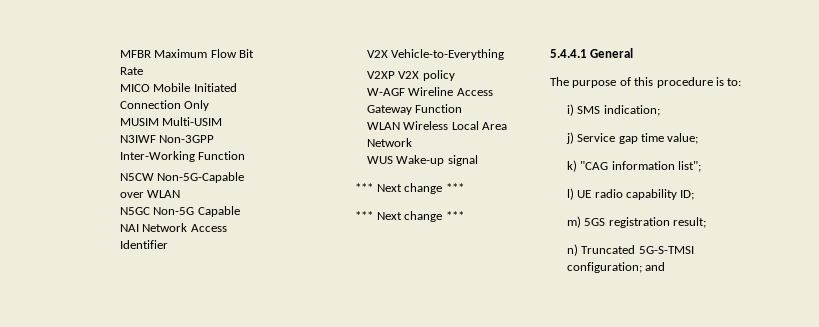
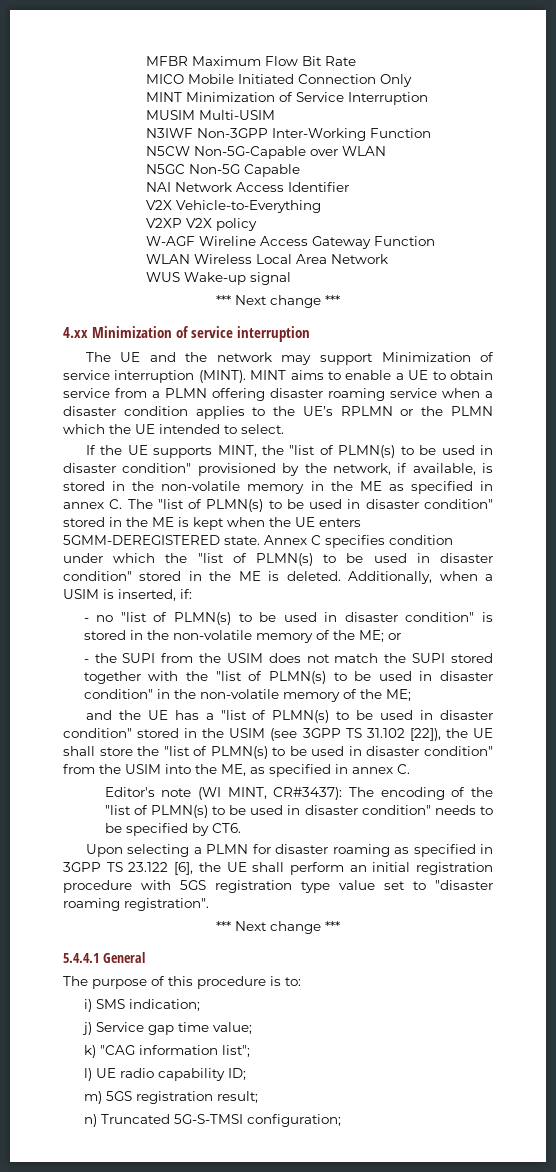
(210, 105) none -> [146,92,429,105] // MINT Minimization of Service Interruption
(464, 187) none -> [63,326,310,342] [85,352,494,365] [63,370,493,383] [63,388,493,401] [63,406,493,419] [63,424,284,434] [85,445,494,458] [63,463,493,476] [63,481,494,494] [63,499,493,512] [63,517,361,530] [63,535,453,548] [63,553,493,566] [63,571,494,584] [63,589,192,601] [83,612,494,625] [83,630,401,643] [83,653,493,663] [83,671,494,684] [83,689,411,702] [85,710,494,723] [63,728,493,741] [63,746,493,759] [63,764,410,777] [104,787,493,800] [104,805,493,818] [104,823,241,836] [85,844,493,857] [63,862,493,875] [63,880,493,893] [63,898,209,911] // 4.xx Minimization of service interruption // The UE and the network may support Minimization of service interruption (MINT). MINT aims to enable a UE to obtain service from a PLMN offering disaster roaming service when a disaster condition applies to the UE’s RPLMN or the PLMN which the UE intended to select. // If the UE supports MINT, the "list of PLMN(s) to be used in disaster condition" provisioned by the network, if available, is stored in the non-volatile memory in the ME as specified in annex C. The "list of PLMN(s) to be used in disaster condition" stored in the ME is kept when the UE enters 5GMM-DEREGISTERED state. Annex C specifies condition under which the "list of PLMN(s) to be used in disaster condition" stored in the ME is deleted. Additionally, when a USIM is inserted, if: // - no "list of PLMN(s) to be used in disaster condition" is stored in the non-volatile memory of the ME; or // - the SUPI from the USIM does not match the SUPI stored together with the "list of PLMN(s) to be used in disaster condition" in the non-volatile memory of the ME; // and the UE has a "list of PLMN(s) to be used in disaster condition" stored in the USIM (see 3GPP TS 31.102 [22]), the UE shall store the "list of PLMN(s) to be used in disaster condition" from the USIM into the ME, as specified in annex C. // Editor's note (WI MINT, CR#3437): The encoding of the "list of PLMN(s) to be used in disaster condition" needs to be specified by CT6. // Upon selecting a PLMN for disaster roaming as specified in 3GPP TS 23.122 [6], the UE shall perform an initial registration procedure with 5GS registration type value set to "disaster roaming registration".
[645,262,666,271] and -> (341, 1120) none

